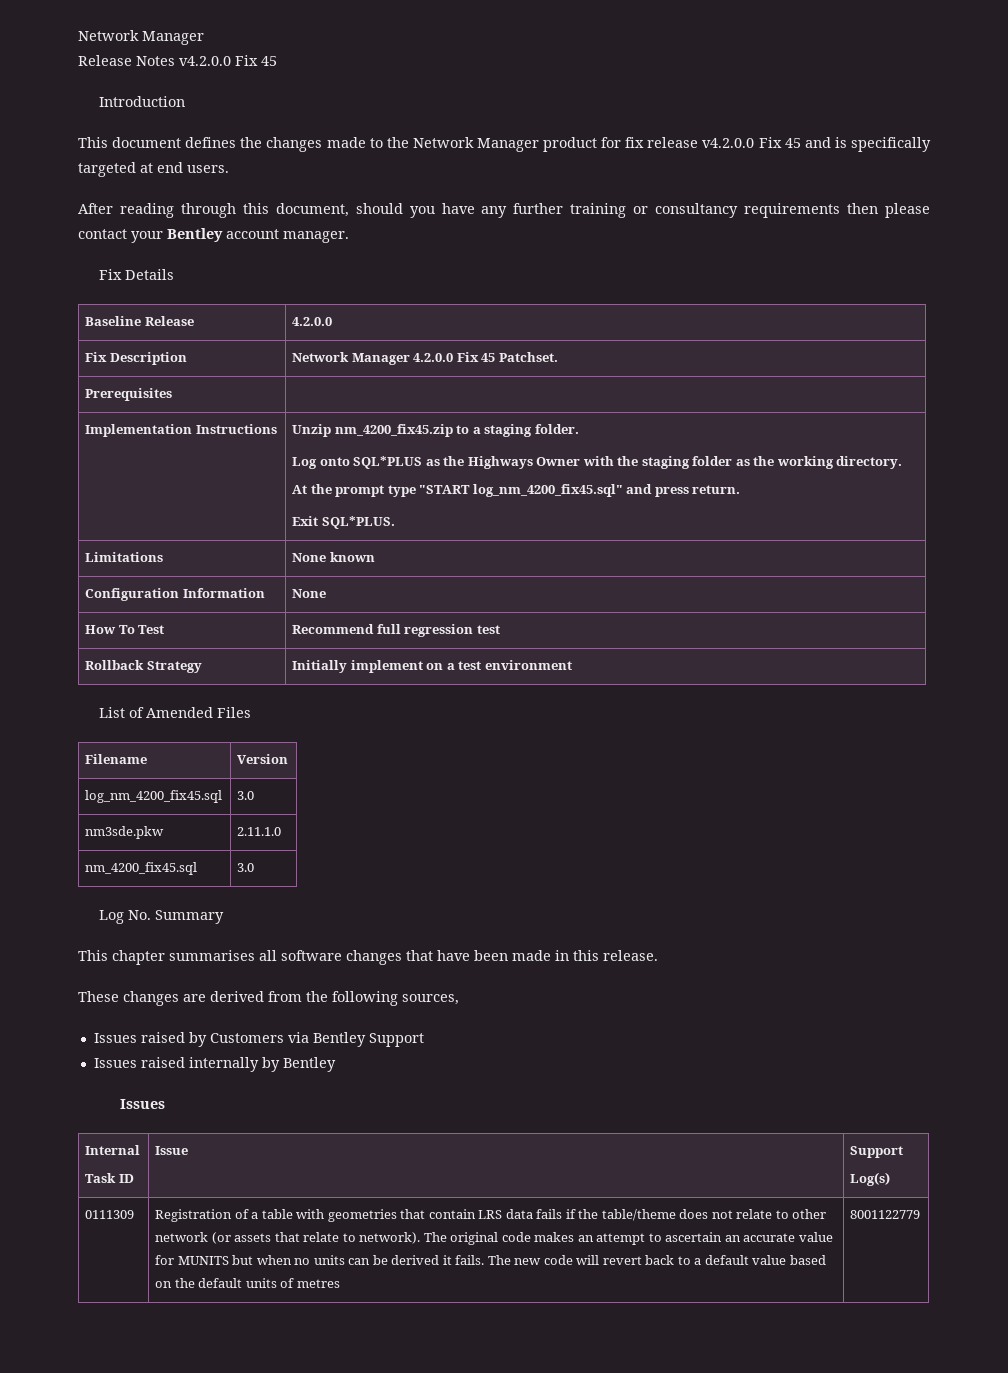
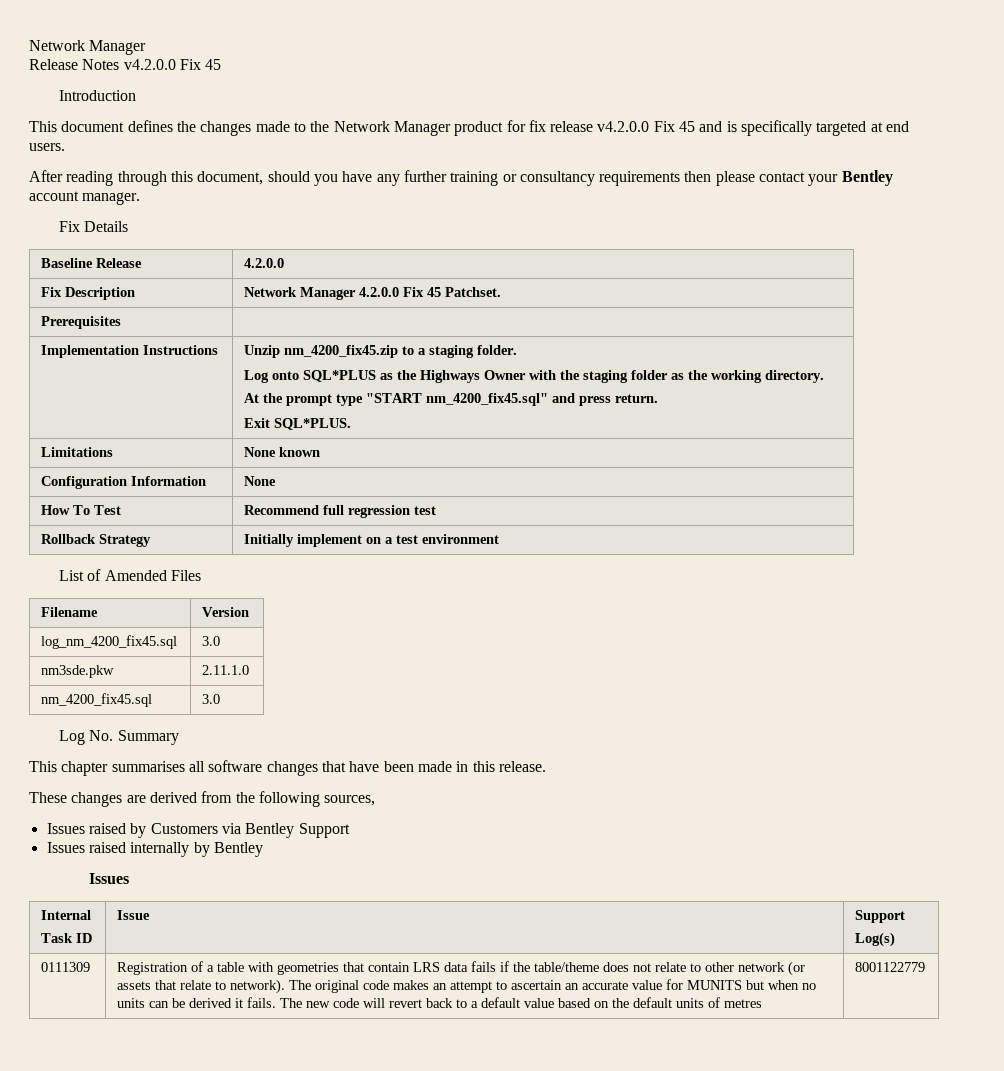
[472,484,623,497] log_nm_4200_fix45.sql" -> [426,393,549,406] nm_4200_fix45.sql"

